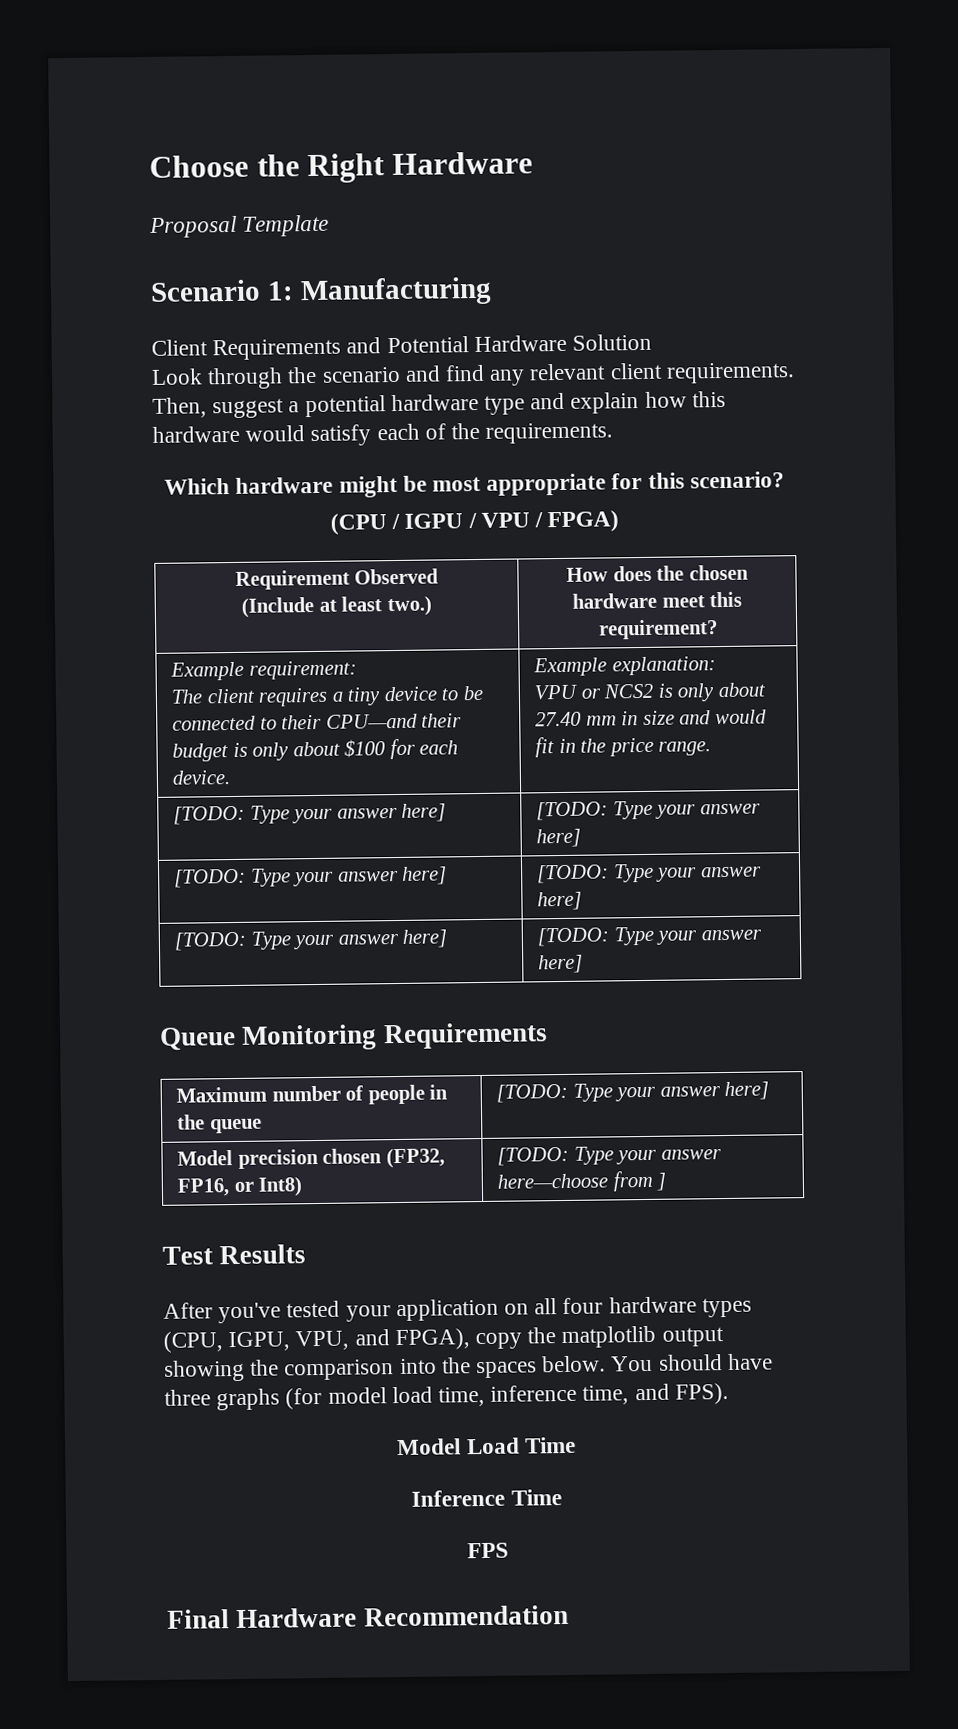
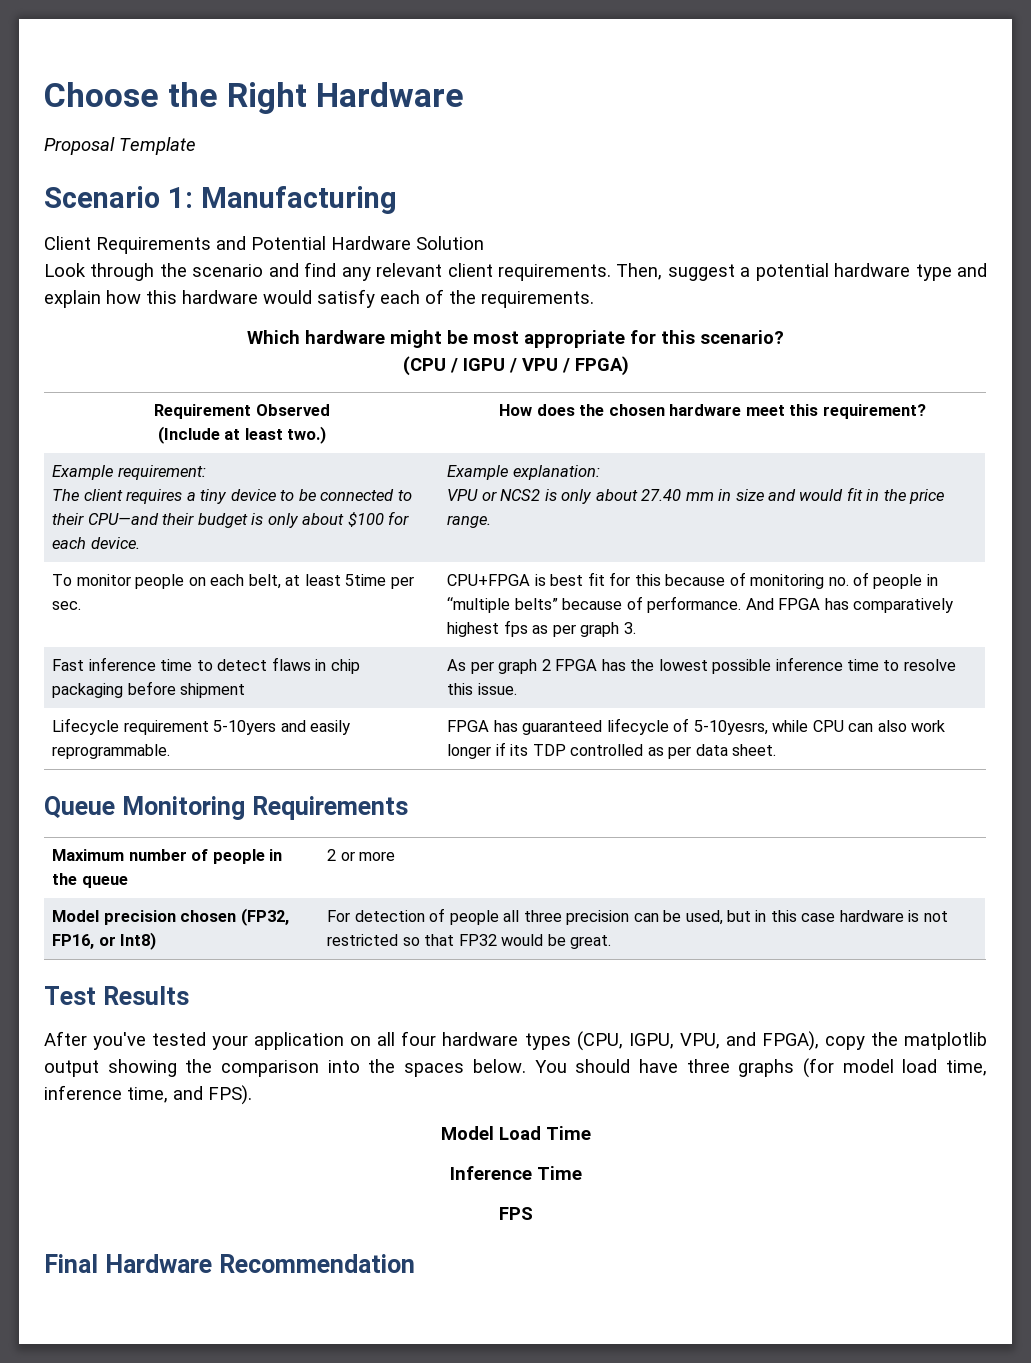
[173,803,447,825] [536,800,761,821] [536,828,582,848] [174,866,448,888] [537,863,762,884] [537,891,583,911] [174,929,449,951] [537,926,762,947] [538,954,584,974] [TODO: Type your answer here] | [TODO: Type your answer here] // [TODO: Type your answer here] | [TODO: Type your answer here] // [TODO: Type your answer here] | [TODO: Type your answer here] -> [52,574,414,589] [52,601,82,610] [447,572,938,589] [447,596,954,613] [447,620,636,637] [52,657,360,674] [52,681,246,698] [447,657,956,674] [447,683,517,695] [52,718,351,735] [52,744,171,759] [447,718,946,735] [447,742,777,759] To monitor people on each belt, at least 5time per sec. | CPU+FPGA is best fit for this because of monitoring no. of people in “multiple belts” because of performance. And FPGA has comparatively highest fps as per graph 3. // Fast inference time to detect flaws in chip packaging before shipment | As per graph 2 FPGA has the lowest possible inference time to resolve this issue. // Lifecycle requirement 5-10yers and easily reprogrammable. | FPGA has guaranteed lifecycle of 5-10yesrs, while CPU can also work longer if its TDP controlled as per data sheet.
[496,1081,770,1103] [TODO: Type your answer here] -> [327,849,396,861] 2 or more
[497,1146,722,1166] [497,1170,667,1192] [TODO: Type your answer here—choose from ] -> [327,908,948,925] [327,934,612,949] For detection of people all three precision can be used, but in this case hardware is not restricted so that FP32 would be great.

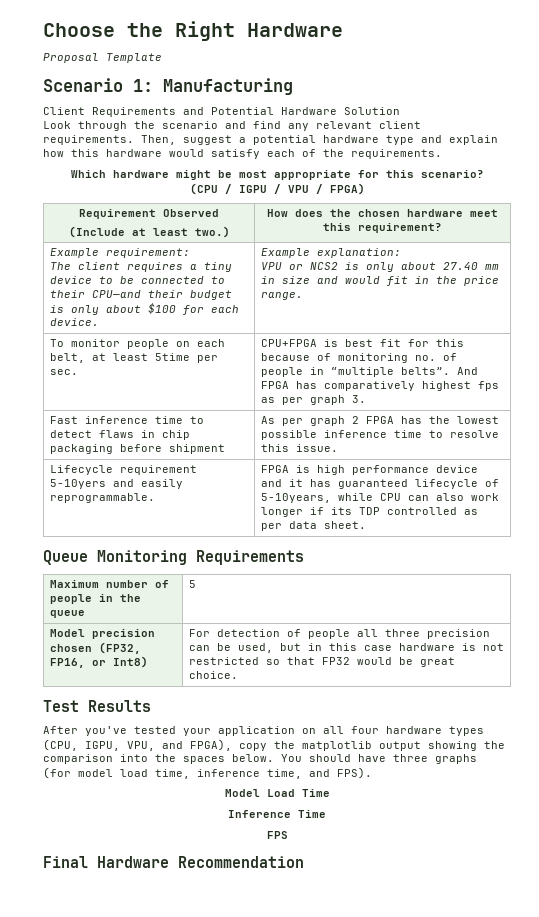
[514,596,742,613] belts” because of performance. -> [400,367,450,375] belts”.
(490, 726) none -> [295,465,478,475] [260,479,303,487] is high performance device and it
[693,720,768,735] 5-10yesrs, -> [260,493,331,503] 5-10years,
[327,849,396,861] 2 or more -> [188,580,196,588] 5
[570,935,612,949] great. -> [419,657,455,667] [188,671,238,679] great choice.

